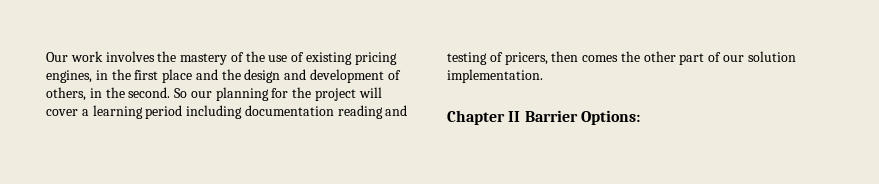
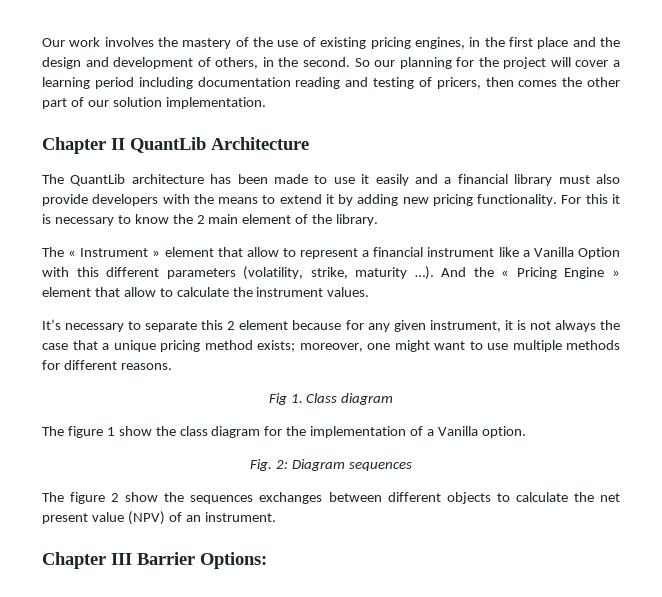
(521, 116) none -> [130,137,309,153] [42,174,620,186] [42,194,620,206] [42,214,379,226] [42,247,620,259] [42,266,621,280] [42,287,370,297] [42,319,620,332] [42,340,620,352] [42,360,172,370] [268,393,394,405] [42,426,526,438] [250,459,412,471] [42,492,621,504] [42,511,276,525] [42,552,132,569] QuantLib Architecture // The QuantLib architecture has been made to use it easily and a financial library must also provide developers with the means to extend it by adding new pricing functionality. For this it is necessary to know the 2 main element of the library. // The « Instrument » element that allow to represent a financial instrument like a Vanilla Option with this different parameters (volatility, strike, maturity …). And the « Pricing Engine » element that allow to calculate the instrument values. // It’s necessary to separate this 2 element because for any given instrument, it is not always the case that a unique pricing method exists; moreover, one might want to use multiple methods for different reasons. // Fig 1. Class diagram // The figure 1 show the class diagram for the implementation of a Vanilla option. // Fig. 2: Diagram sequences // The figure 2 show the sequences exchanges between different objects to calculate the net present value (NPV) of an instrument. // Chapter III

